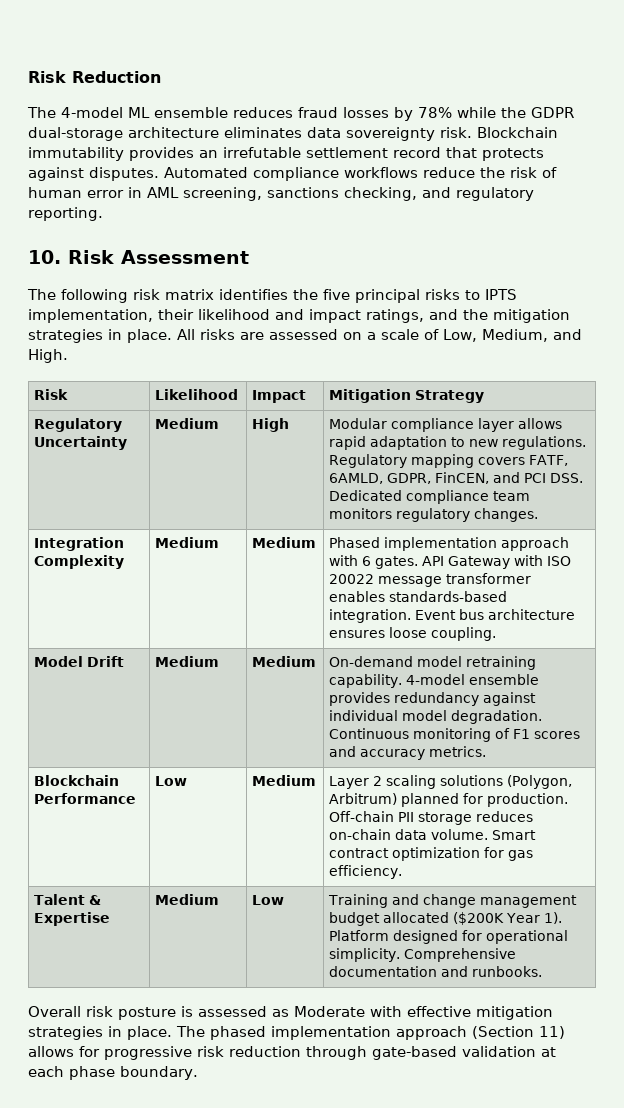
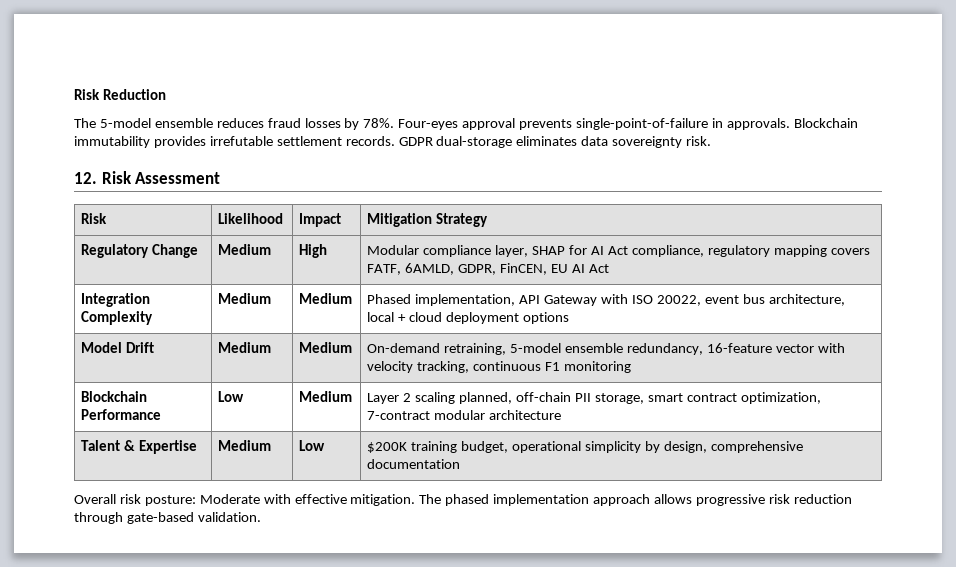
[61,107,150,118] 4-model ML -> [99,118,151,128] 5-model
[418,107,526,118] 78% while the -> [363,118,858,130] [74,136,395,148] 78%. Four-eyes approval prevents single-point-of-failure in approvals. Blockchain immutability provides irrefutable settlement records.
[128,127,219,138] architecture -> (513, 142) none
[477,127,558,138] [28,147,544,161] [28,167,557,181] [28,187,534,201] [28,207,103,221] [28,250,249,264] [27,289,517,303] [28,309,570,323] [28,329,582,343] [28,349,68,363] Blockchain immutability provides an irrefutable settlement record that protects against disputes. Automated compliance workflows reduce the risk of human error in AML screening, sanctions checking, and regulatory reporting. // 10. Risk Assessment // The following risk matrix identifies the five principal risks to IPTS implementation, their likelihood and impact ratings, and the mitigation strategies in place. All risks are assessed on a scale of Low, Medium, and High. -> [74,171,221,184] // 12. Risk Assessment
[34,436,128,450] Uncertainty -> [152,244,199,258] Change
[478,418,563,432] [329,436,587,450] [329,454,408,468] layer allows rapid adaptation to new regulations. Regulatory -> [495,245,770,257] layer, SHAP for AI Act compliance, regulatory
[493,472,584,483] [329,490,531,504] [329,508,539,522] and PCI DSS. Dedicated compliance team monitors regulatory changes. -> [551,264,609,273] EU AI Act
[384,537,570,551] [329,555,572,569] [329,573,532,587] [329,591,508,602] [329,609,576,623] [329,627,497,641] implementation approach with 6 gates. API Gateway with ISO 20022 message transformer enables standards-based integration. Event bus architecture ensures loose coupling. -> [415,294,845,306] [367,312,570,324] implementation, API Gateway with ISO 20022, event bus architecture, local + cloud deployment options
[417,656,537,670] [329,674,540,688] [329,692,537,706] [329,710,543,724] [329,728,581,742] [329,746,487,760] model retraining capability. 4-model ensemble provides redundancy against individual model degradation. Continuous monitoring of F1 scores and accuracy metrics. -> [444,343,845,355] [367,361,632,373] retraining, 5-model ensemble redundancy, 16-feature vector with velocity tracking, continuous F1 monitoring
[440,775,573,789] [329,793,569,807] [329,811,534,825] [329,829,537,840] [329,847,534,861] [329,865,403,879] solutions (Polygon, Arbitrum) planned for production. Off-chain PII storage reduces on-chain data volume. Smart contract optimization for gas efficiency. -> [459,392,821,404] [367,410,562,420] planned, off-chain PII storage, smart contract optimization, 7-contract modular architecture
[328,894,578,908] [329,912,563,926] [329,930,569,944] [329,948,517,962] Training and change management budget allocated ($200K Year 1). Platform designed for operational simplicity. Comprehensive -> [367,441,803,453] $200K training budget, operational simplicity by design, comprehensive
[441,966,543,977] and runbooks. -> (461, 464) none
[118,1006,553,1020] [28,1026,565,1040] [28,1046,100,1057] posture is assessed as Moderate with effective mitigation strategies in place. The phased implementation approach (Section 11) allows for -> [144,494,693,506] posture: Moderate with effective mitigation. The phased implementation approach allows
[462,1046,556,1057] [28,1066,198,1080] validation at each phase boundary. -> [197,512,261,522] validation.

